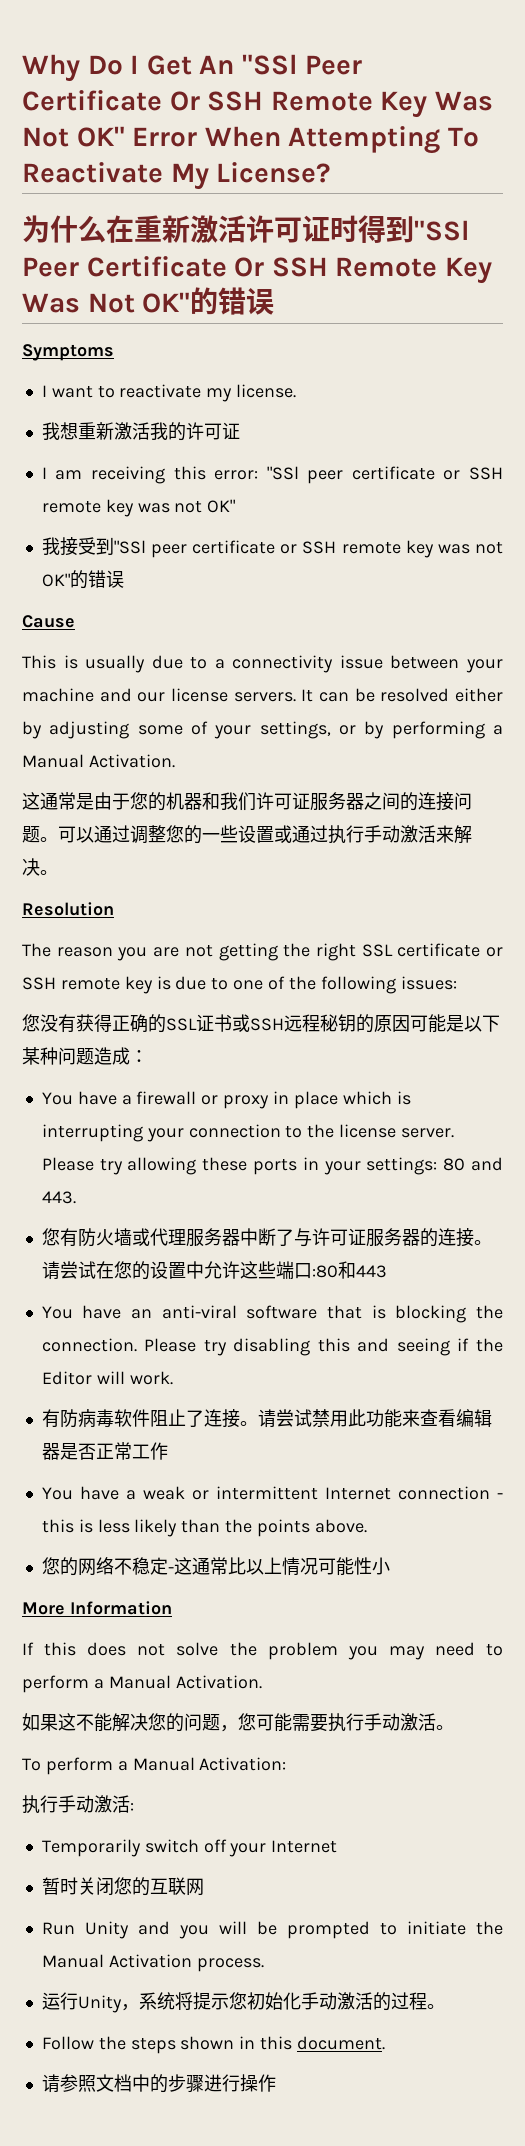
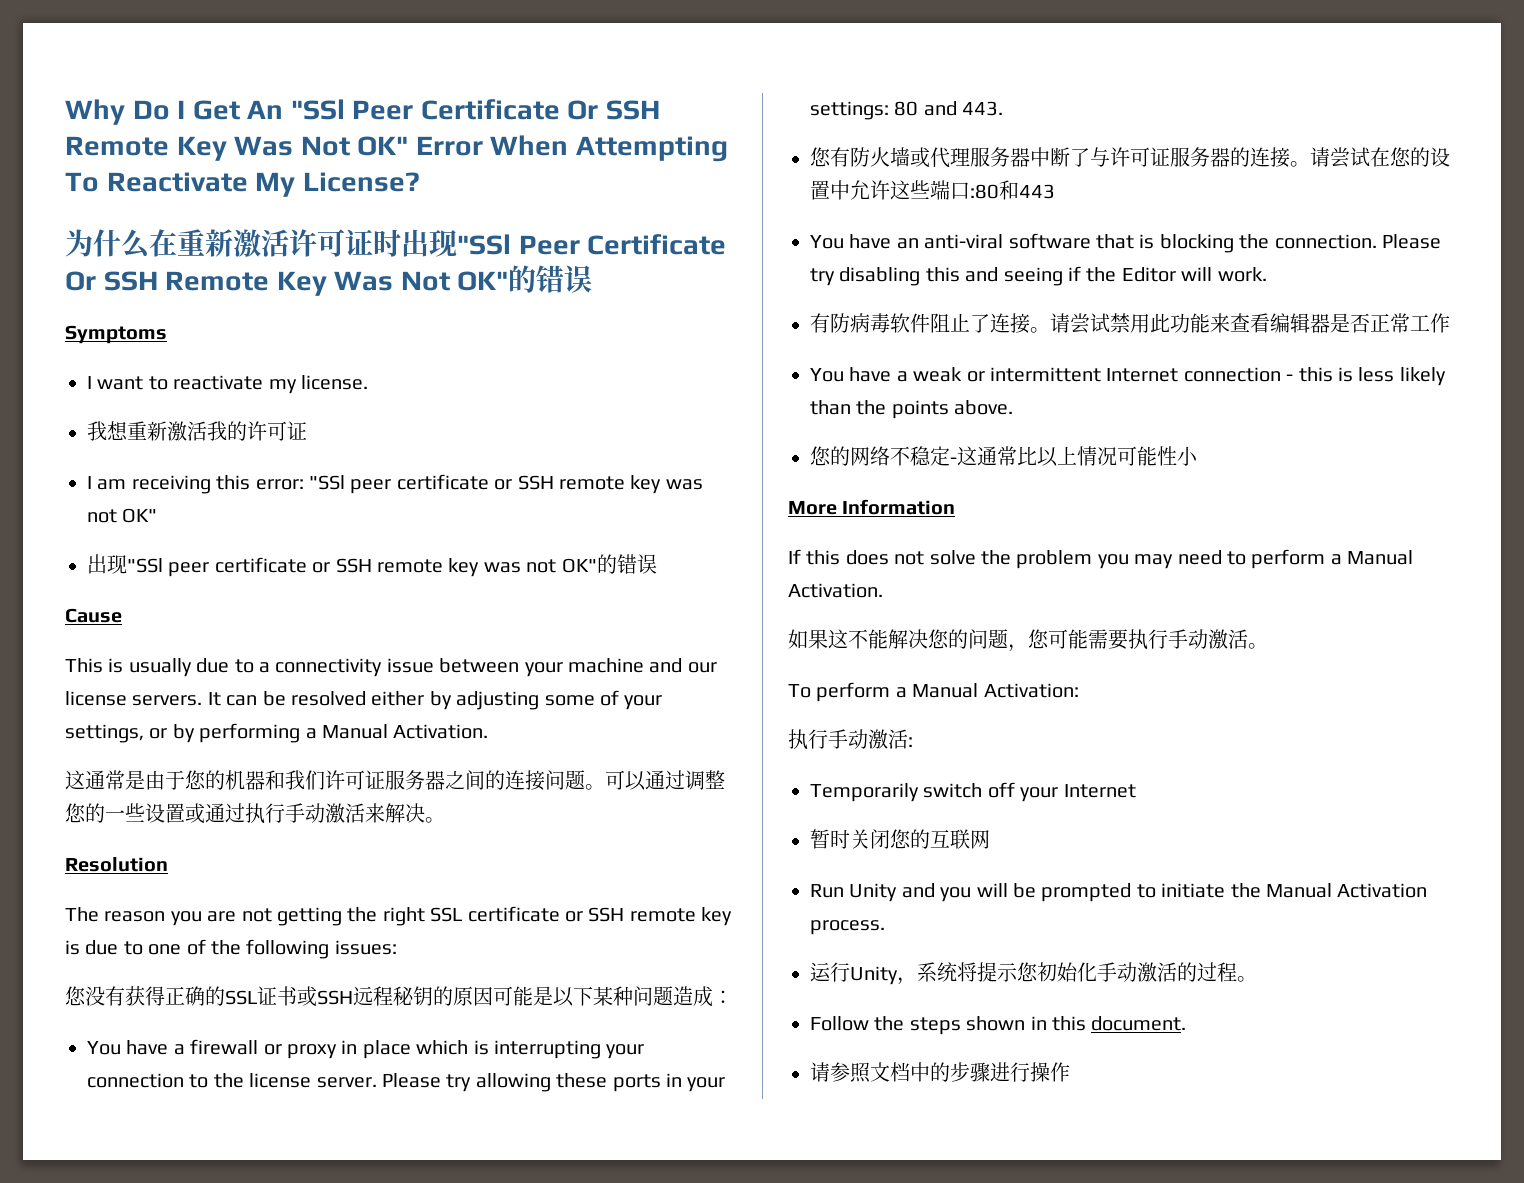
[358,215,414,243] 得到 -> [401,229,457,257] 出现
[41,537,114,556] 我接受到 -> [87,554,127,574] 出现

